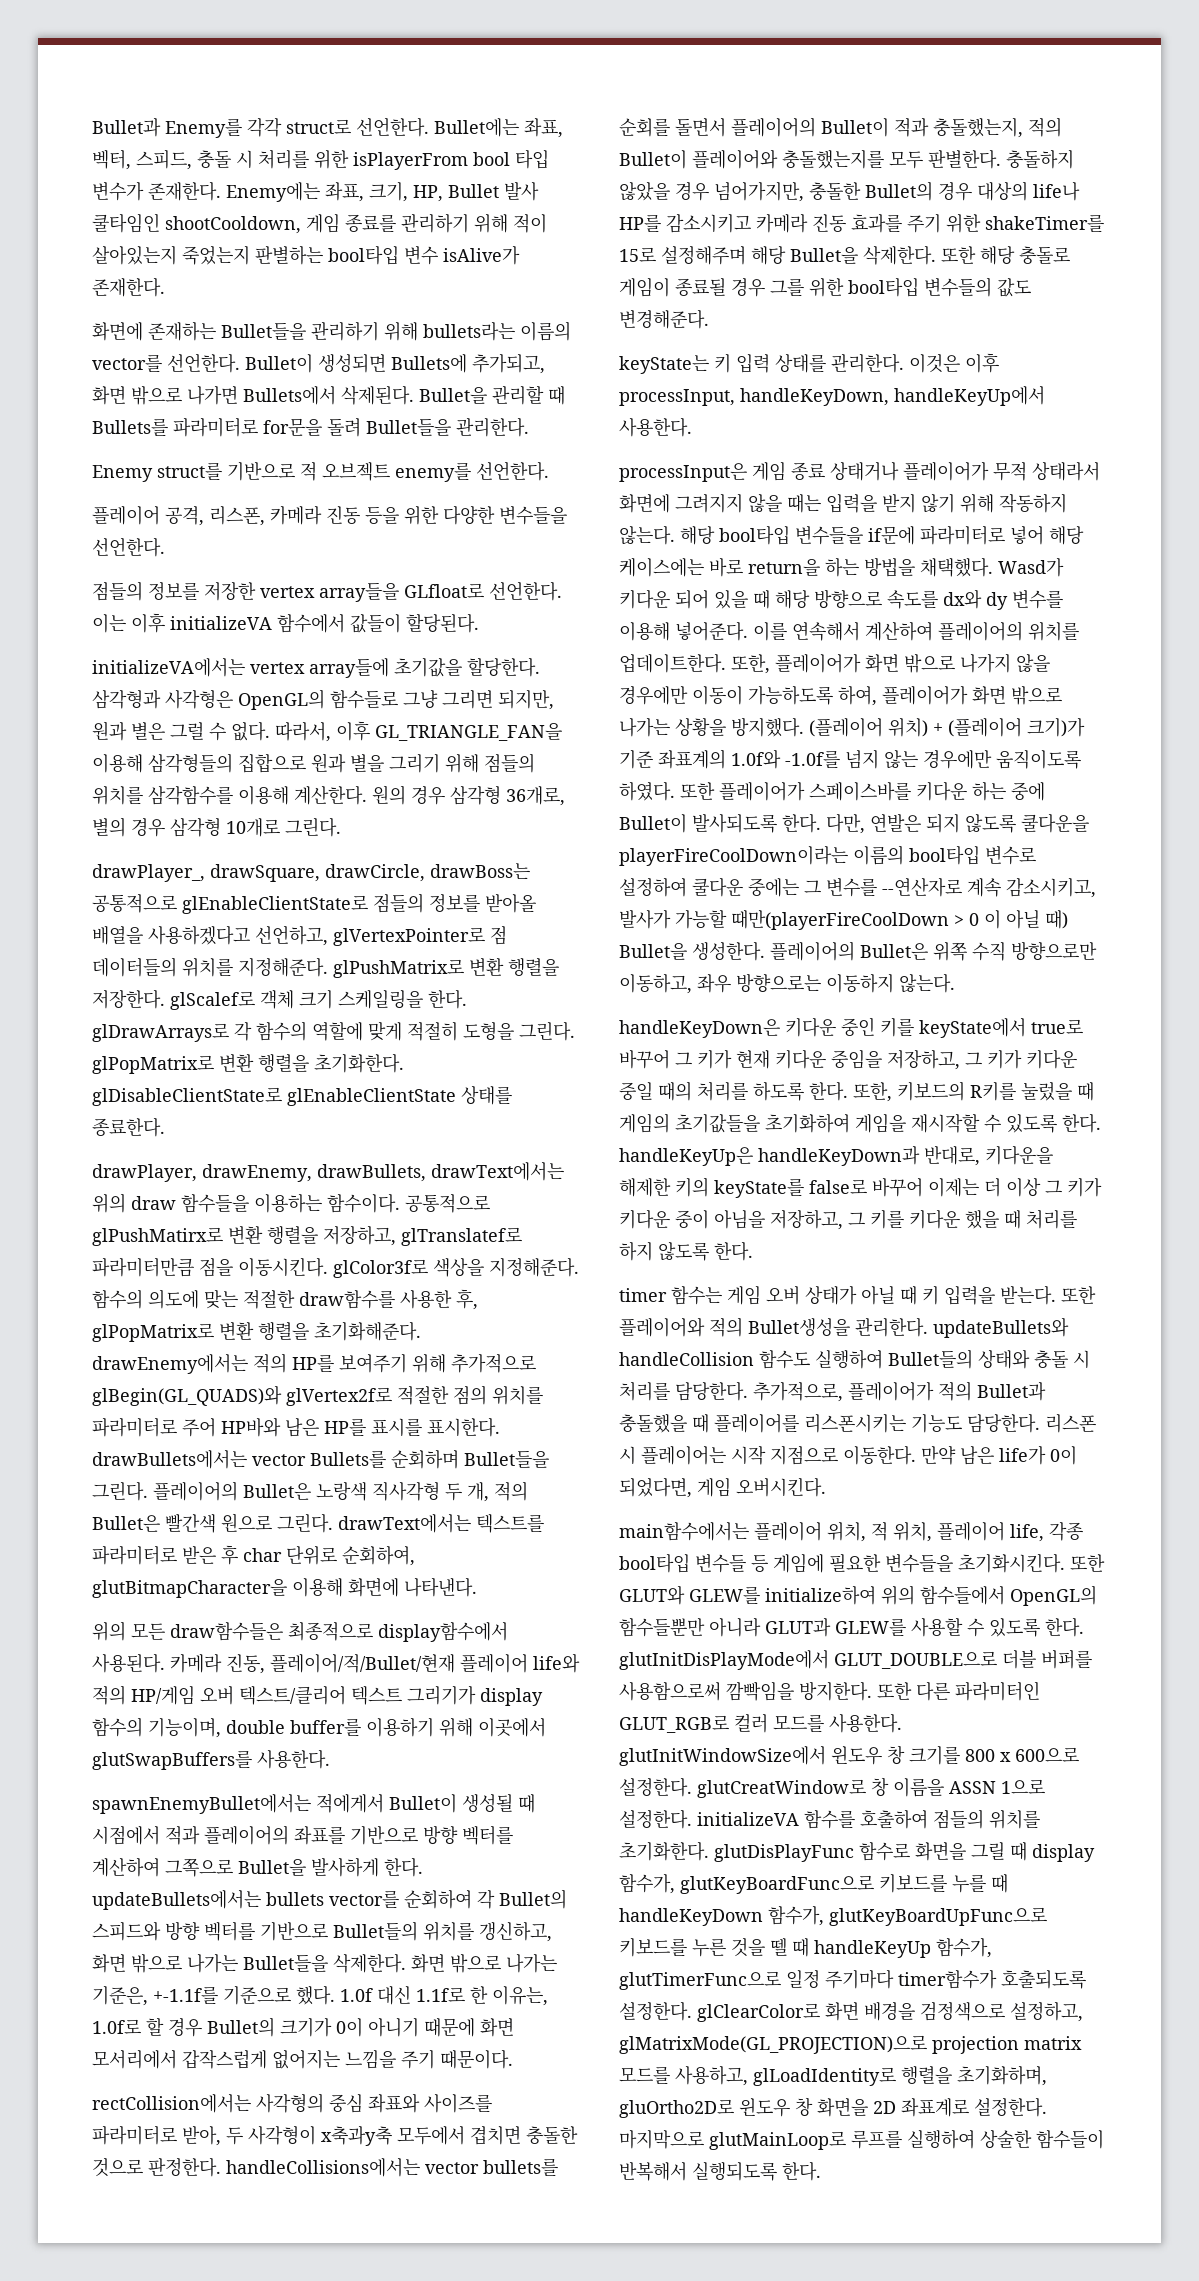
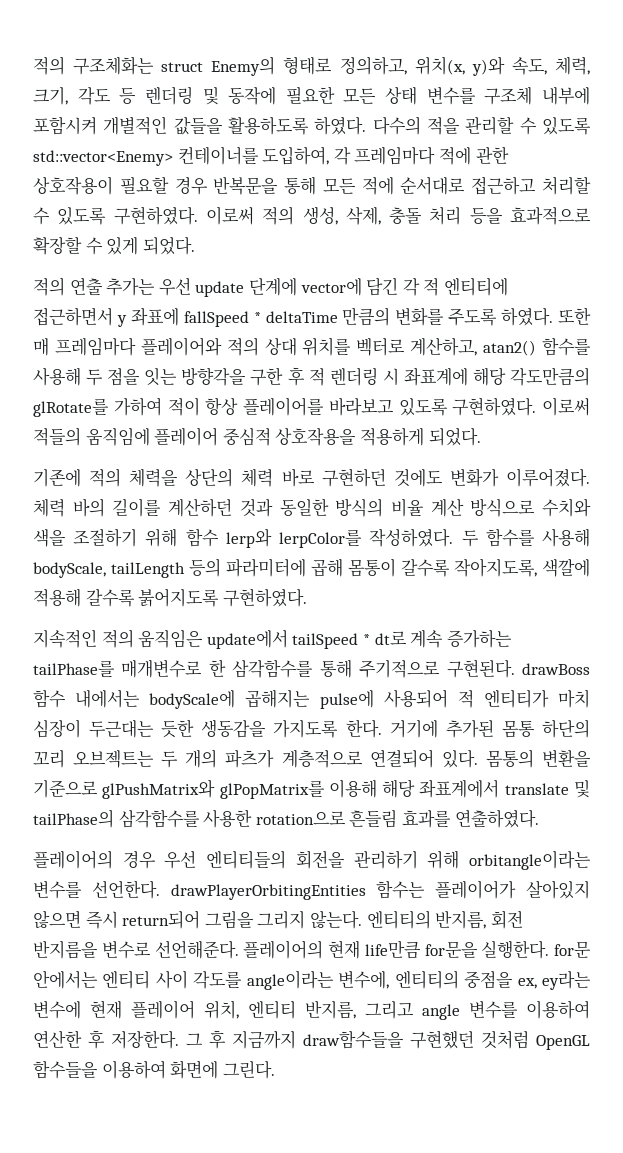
[92,117,563,138] [92,149,549,170] [92,181,539,202] [92,213,547,234] [92,245,520,265] [92,277,165,297] [92,321,571,341] [92,353,545,374] [92,385,565,405] [92,417,529,437] [92,461,549,482] [92,505,567,526] [92,537,165,557] [92,581,562,602] [92,613,479,633] [92,657,540,678] [92,689,554,710] [92,721,562,742] [92,753,535,773] [92,785,565,806] [92,817,341,837] [92,863,530,882] [92,893,536,914] [92,925,507,946] [92,957,559,978] [92,989,467,1010] [92,1021,575,1042] [92,1053,404,1074] [92,1086,512,1106] [92,1117,165,1137] [92,1162,564,1182] [92,1193,490,1213] [92,1226,522,1246] [92,1257,579,1278] [92,1289,478,1310] [92,1321,421,1342] [92,1353,536,1374] [92,1385,543,1406] [92,1417,500,1437] [92,1450,549,1469] [92,1481,528,1502] [92,1513,544,1533] [92,1545,415,1566] [92,1577,477,1598] [92,1621,508,1642] [92,1653,580,1674] [92,1685,543,1706] [92,1717,546,1738] [92,1749,330,1770] [92,1794,535,1814] [92,1825,513,1845] [92,1857,423,1877] [92,1889,567,1910] [92,1921,552,1942] [92,1953,557,1973] [92,1985,548,2006] [92,2017,514,2037] [92,2049,513,2069] [92,2093,492,2113] [92,2125,578,2146] [92,2157,558,2177] [619,117,1062,138] [619,149,1074,169] [619,181,1080,202] [619,214,1104,233] [619,245,1070,265] [619,277,1031,297] [619,309,709,329] [619,353,999,374] [619,386,1045,406] [619,417,692,437] [619,462,1100,482] [619,493,1067,513] [619,525,1084,545] [619,557,1064,577] [619,589,1063,610] [619,621,1079,641] [619,653,1050,674] [619,686,1062,706] [619,717,1085,737] [619,749,1081,769] [619,781,1045,801] [619,813,1089,834] [619,845,1036,866] [619,877,1096,898] [619,910,1068,930] [619,941,1097,961] [619,973,955,994] [619,1017,1083,1038] [619,1049,1077,1070] [619,1081,1094,1102] [619,1113,1101,1133] [619,1145,1053,1166] [619,1177,1102,1198] [619,1209,1077,1230] [619,1241,753,1261] [619,1285,1096,1305] [619,1317,1069,1338] [619,1349,1090,1369] [619,1381,1046,1402] [619,1413,1096,1433] [619,1445,1077,1465] [619,1477,826,1498] [619,1522,1083,1542] [619,1553,1105,1573] [619,1585,1097,1606] [619,1617,1084,1637] [619,1650,1092,1670] [619,1681,1040,1701] [619,1713,902,1733] [619,1745,1079,1766] [619,1777,1045,1798] [619,1809,1040,1829] [619,1841,1095,1862] [619,1874,1008,1894] [619,1906,1047,1926] [619,1937,992,1958] [619,1969,1086,1990] [619,2001,1083,2022] [619,2035,1082,2054] [619,2066,1047,2086] [619,2097,1047,2118] [619,2129,1104,2150] [619,2161,821,2181] Bullet과 Enemy를 각각 struct로 선언한다. Bullet에는 좌표, 벡터, 스피드, 충돌 시 처리를 위한 isPlayerFrom bool 타입 변수가 존재한다. Enemy에는 좌표, 크기, HP, Bullet 발사 쿨타임인 shootCooldown, 게임 종료를 관리하기 위해 적이 살아있는지 죽었는지 판별하는 bool타입 변수 isAlive가 존재한다. // 화면에 존재하는 Bullet들을 관리하기 위해 bullets라는 이름의 vector를 선언한다. Bullet이 생성되면 Bullets에 추가되고, 화면 밖으로 나가면 Bullets에서 삭제된다. Bullet을 관리할 때 Bullets를 파라미터로 for문을 돌려 Bullet들을 관리한다. // Enemy struct를 기반으로 적 오브젝트 enemy를 선언한다. // 플레이어 공격, 리스폰, 카메라 진동 등을 위한 다양한 변수들을 선언한다. // 점들의 정보를 저장한 vertex array들을 GLfloat로 선언한다. 이는 이후 initializeVA 함수에서 값들이 할당된다. // initializeVA에서는 vertex array들에 초기값을 할당한다. 삼각형과 사각형은 OpenGL의 함수들로 그냥 그리면 되지만, 원과 별은 그럴 수 없다. 따라서, 이후 GL_TRIANGLE_FAN을 이용해 삼각형들의 집합으로 원과 별을 그리기 위해 점들의 위치를 삼각함수를 이용해 계산한다. 원의 경우 삼각형 36개로, 별의 경우 삼각형 10개로 그린다. // drawPlayer_, drawSquare, drawCircle, drawBoss는 공통적으로 glEnableClientState로 점들의 정보를 받아올 배열을 사용하겠다고 선언하고, glVertexPointer로 점 데이터들의 위치를 지정해준다. glPushMatrix로 변환 행렬을 저장한다. glScalef로 객체 크기 스케일링을 한다. glDrawArrays로 각 함수의 역할에 맞게 적절히 도형을 그린다. glPopMatrix로 변환 행렬을 초기화한다. glDisableClientState로 glEnableClientState 상태를 종료한다. // drawPlayer, drawEnemy, drawBullets, drawText에서는 위의 draw 함수들을 이용하는 함수이다. 공통적으로 glPushMatirx로 변환 행렬을 저장하고, glTranslatef로 파라미터만큼 점을 이동시킨다. glColor3f로 색상을 지정해준다. 함수의 의도에 맞는 적절한 draw함수를 사용한 후, glPopMatrix로 변환 행렬을 초기화해준다. drawEnemy에서는 적의 HP를 보여주기 위해 추가적으로 glBegin(GL_QUADS)와 glVertex2f로 적절한 점의 위치를 파라미터로 주어 HP바와 남은 HP를 표시를 표시한다. drawBullets에서는 vector Bullets를 순회하며 Bullet들을 그린다. 플레이어의 Bullet은 노랑색 직사각형 두 개, 적의 Bullet은 빨간색 원으로 그린다. drawText에서는 텍스트를 파라미터로 받은 후 char 단위로 순회하여, glutBitmapCharacter을 이용해 화면에 나타낸다. // 위의 모든 draw함수들은 최종적으로 display함수에서 사용된다. 카메라 진동, 플레이어/적/Bullet/현재 플레이어 life와 적의 HP/게임 오버 텍스트/클리어 텍스트 그리기가 display 함수의 기능이며, double buffer를 이용하기 위해 이곳에서 glutSwapBuffers를 사용한다. // spawnEnemyBullet에서는 적에게서 Bullet이 생성될 때 시점에서 적과 플레이어의 좌표를 기반으로 방향 벡터를 계산하여 그쪽으로 Bullet을 발사하게 한다. updateBullets에서는 bullets vector를 순회하여 각 Bullet의 스피드와 방향 벡터를 기반으로 Bullet들의 위치를 갱신하고, 화면 밖으로 나가는 Bullet들을 삭제한다. 화면 밖으로 나가는 기준은, +-1.1f를 기준으로 했다. 1.0f 대신 1.1f로 한 이유는, 1.0f로 할 경우 Bullet의 크기가 0이 아니기 때문에 화면 모서리에서 갑작스럽게 없어지는 느낌을 주기 때문이다. // rectCollision에서는 사각형의 중심 좌표와 사이즈를 파라미터로 받아, 두 사각형이 x축과y축 모두에서 겹치면 충돌한 것으로 판정한다. handleCollisions에서는 vector bullets를 순회를 돌면서 플레이어의 Bullet이 적과 충돌했는지, 적의 Bullet이 플레이어와 충돌했는지를 모두 판별한다. 충돌하지 않았을 경우 넘어가지만, 충돌한 Bullet의 경우 대상의 life나 HP를 감소시키고 카메라 진동 효과를 주기 위한 shakeTimer를 15로 설정해주며 해당 Bullet을 삭제한다. 또한 해당 충돌로 게임이 종료될 경우 그를 위한 bool타입 변수들의 값도 변경해준다. // keyState는 키 입력 상태를 관리한다. 이것은 이후 processInput, handleKeyDown, handleKeyUp에서 사용한다. // processInput은 게임 종료 상태거나 플레이어가 무적 상태라서 화면에 그려지지 않을 때는 입력을 받지 않기 위해 작동하지 않는다. 해당 bool타입 변수들을 if문에 파라미터로 넣어 해당 케이스에는 바로 return을 하는 방법을 채택했다. Wasd가 키다운 되어 있을 때 해당 방향으로 속도를 dx와 dy 변수를 이용해 넣어준다. 이를 연속해서 계산하여 플레이어의 위치를 업데이트한다. 또한, 플레이어가 화면 밖으로 나가지 않을 경우에만 이동이 가능하도록 하여, 플레이어가 화면 밖으로 나가는 상황을 방지했다. (플레이어 위치) + (플레이어 크기)가 기준 좌표계의 1.0f와 -1.0f를 넘지 않는 경우에만 움직이도록 하였다. 또한 플레이어가 스페이스바를 키다운 하는 중에 Bullet이 발사되도록 한다. 다만, 연발은 되지 않도록 쿨다운을 playerFireCoolDown이라는 이름의 bool타입 변수로 설정하여 쿨다운 중에는 그 변수를 --연산자로 계속 감소시키고, 발사가 가능할 때만(playerFireCoolDown > 0 이 아닐 때) Bullet을 생성한다. 플레이어의 Bullet은 위쪽 수직 방향으로만 이동하고, 좌우 방향으로는 이동하지 않는다. // handleKeyDown은 키다운 중인 키를 keyState에서 true로 바꾸어 그 키가 현재 키다운 중임을 저장하고, 그 키가 키다운 중일 때의 처리를 하도록 한다. 또한, 키보드의 R키를 눌렀을 때 게임의 초기값들을 초기화하여 게임을 재시작할 수 있도록 한다. handleKeyUp은 handleKeyDown과 반대로, 키다운을 해제한 키의 keyState를 false로 바꾸어 이제는 더 이상 그 키가 키다운 중이 아님을 저장하고, 그 키를 키다운 했을 때 처리를 하지 않도록 한다. // timer 함수는 게임 오버 상태가 아닐 때 키 입력을 받는다. 또한 플레이어와 적의 Bullet생성을 관리한다. updateBullets와 handleCollision 함수도 실행하여 Bullet들의 상태와 충돌 시 처리를 담당한다. 추가적으로, 플레이어가 적의 Bullet과 충돌했을 때 플레이어를 리스폰시키는 기능도 담당한다. 리스폰 시 플레이어는 시작 지점으로 이동한다. 만약 남은 life가 0이 되었다면, 게임 오버시킨다. // main함수에서는 플레이어 위치, 적 위치, 플레이어 life, 각종 bool타입 변수들 등 게임에 필요한 변수들을 초기화시킨다. 또한 GLUT와 GLEW를 initialize하여 위의 함수들에서 OpenGL의 함수들뿐만 아니라 GLUT과 GLEW를 사용할 수 있도록 한다. glutInitDisPlayMode에서 GLUT_DOUBLE으로 더블 버퍼를 사용함으로써 깜빡임을 방지한다. 또한 다른 파라미터인 GLUT_RGB로 컬러 모드를 사용한다. glutInitWindowSize에서 윈도우 창 크기를 800 x 600으로 설정한다. glutCreatWindow로 창 이름을 ASSN 1으로 설정한다. initializeVA 함수를 호출하여 점들의 위치를 초기화한다. glutDisPlayFunc 함수로 화면을 그릴 때 display 함수가, glutKeyBoardFunc으로 키보드를 누를 때 handleKeyDown 함수가, glutKeyBoardUpFunc으로 키보드를 누른 것을 뗄 때 handleKeyUp 함수가, glutTimerFunc으로 일정 주기마다 timer함수가 호출되도록 설정한다. glClearColor로 화면 배경을 검정색으로 설정하고, glMatrixMode(GL_PROJECTION)으로 projection matrix 모드를 사용하고, glLoadIdentity로 행렬을 초기화하며, gluOrtho2D로 윈도우 창 화면을 2D 좌표계로 설정한다. 마지막으로 glutMainLoop로 루프를 실행하여 상술한 함수들이 반복해서 실행되도록 한다. -> [33,56,590,76] [33,86,590,105] [33,116,591,135] [33,146,509,166] [33,176,591,195] [33,206,591,225] [33,236,195,255] [33,277,508,297] [33,307,591,327] [33,337,591,356] [33,367,590,386] [33,397,590,417] [33,427,481,446] [33,468,590,487] [33,498,591,517] [33,528,590,548] [33,558,590,578] [33,588,307,607] [33,629,512,649] [33,659,590,678] [33,689,590,709] [33,719,590,738] [33,749,591,768] [33,779,590,799] [33,809,539,828] [33,850,591,870] [33,880,590,900] [33,910,523,929] [33,940,591,959] [33,970,591,990] [33,1000,590,1020] [33,1030,590,1050] [33,1060,275,1079] 적의 구조체화는 struct Enemy의 형태로 정의하고, 위치(x, y)와 속도, 체력, 크기, 각도 등 렌더링 및 동작에 필요한 모든 상태 변수를 구조체 내부에 포함시켜 개별적인 값들을 활용하도록 하였다. 다수의 적을 관리할 수 있도록 std::vector<Enemy> 컨테이너를 도입하여, 각 프레임마다 적에 관한 상호작용이 필요할 경우 반복문을 통해 모든 적에 순서대로 접근하고 처리할 수 있도록 구현하였다. 이로써 적의 생성, 삭제, 충돌 처리 등을 효과적으로 확장할 수 있게 되었다. // 적의 연출 추가는 우선 update 단계에 vector에 담긴 각 적 엔티티에 접근하면서 y 좌표에 fallSpeed * deltaTime 만큼의 변화를 주도록 하였다. 또한 매 프레임마다 플레이어와 적의 상대 위치를 벡터로 계산하고, atan2() 함수를 사용해 두 점을 잇는 방향각을 구한 후 적 렌더링 시 좌표계에 해당 각도만큼의 glRotate를 가하여 적이 항상 플레이어를 바라보고 있도록 구현하였다. 이로써 적들의 움직임에 플레이어 중심적 상호작용을 적용하게 되었다. // 기존에 적의 체력을 상단의 체력 바로 구현하던 것에도 변화가 이루어졌다. 체력 바의 길이를 계산하던 것과 동일한 방식의 비율 계산 방식으로 수치와 색을 조절하기 위해 함수 lerp와 lerpColor를 작성하였다. 두 함수를 사용해 bodyScale, tailLength 등의 파라미터에 곱해 몸통이 갈수록 작아지도록, 색깔에 적용해 갈수록 붉어지도록 구현하였다. // 지속적인 적의 움직임은 update에서 tailSpeed * dt로 계속 증가하는 tailPhase를 매개변수로 한 삼각함수를 통해 주기적으로 구현된다. drawBoss 함수 내에서는 bodyScale에 곱해지는 pulse에 사용되어 적 엔티티가 마치 심장이 두근대는 듯한 생동감을 가지도록 한다. 거기에 추가된 몸통 하단의 꼬리 오브젝트는 두 개의 파츠가 계층적으로 연결되어 있다. 몸통의 변환을 기준으로 glPushMatrix와 glPopMatrix를 이용해 해당 좌표계에서 translate 및 tailPhase의 삼각함수를 사용한 rotation으로 흔들림 효과를 연출하였다. // 플레이어의 경우 우선 엔티티들의 회전을 관리하기 위해 orbitangle이라는 변수를 선언한다. drawPlayerOrbitingEntities 함수는 플레이어가 살아있지 않으면 즉시 return되어 그림을 그리지 않는다. 엔티티의 반지름, 회전 반지름을 변수로 선언해준다. 플레이어의 현재 life만큼 for문을 실행한다. for문 안에서는 엔티티 사이 각도를 angle이라는 변수에, 엔티티의 중점을 ex, ey라는 변수에 현재 플레이어 위치, 엔티티 반지름, 그리고 angle 변수를 이용하여 연산한 후 저장한다. 그 후 지금까지 draw함수들을 구현했던 것처럼 OpenGL 함수들을 이용하여 화면에 그린다.

